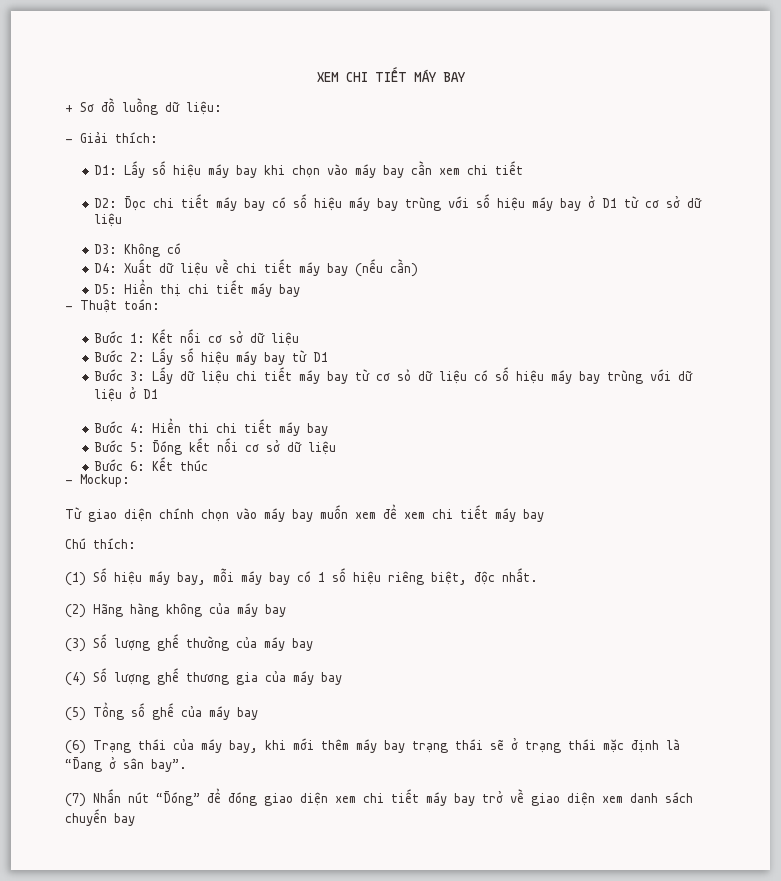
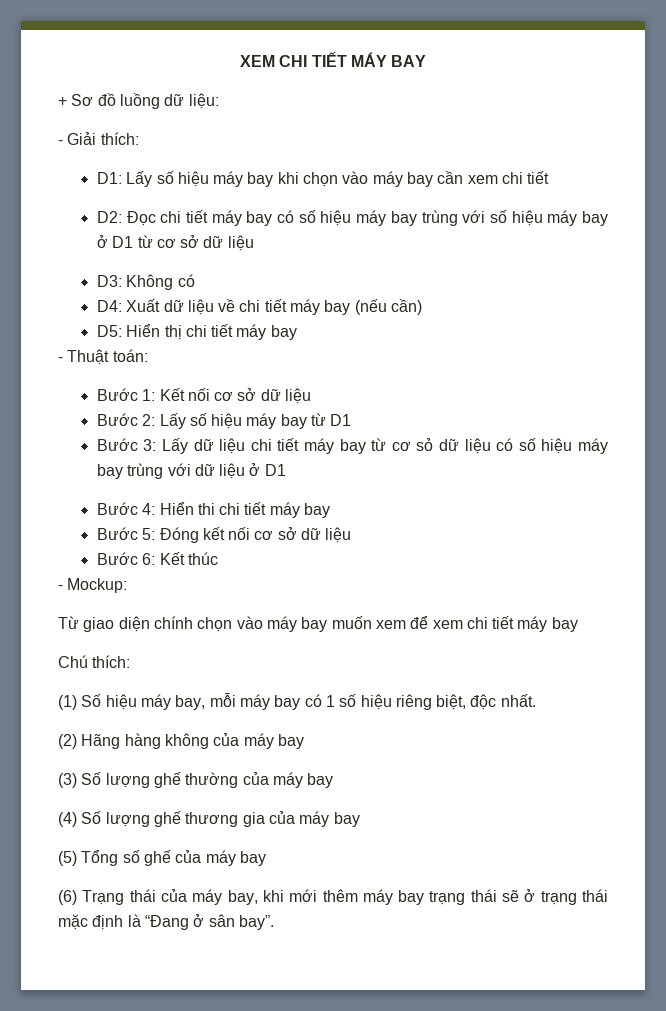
[65,788,693,807] [65,809,135,826] // (7) Nhấn nút “Đóng” để đóng giao diện xem chi tiết máy bay trở về giao diện xem danh sách chuyến bay -> (274, 922) none

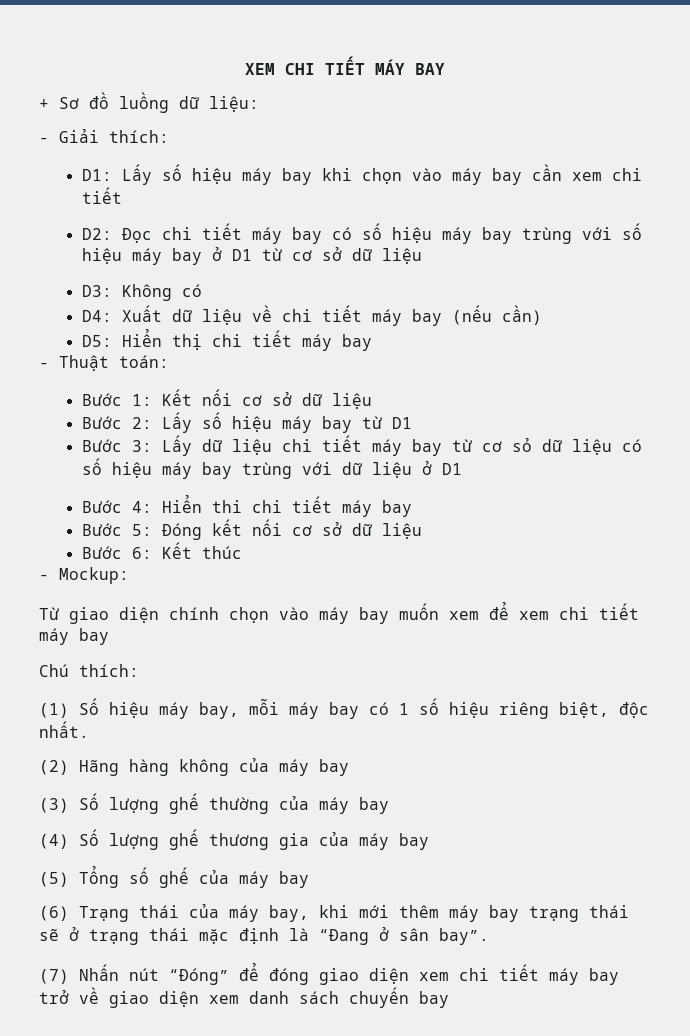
(274, 922) none -> [39,962,619,985] [39,987,449,1008] // (7) Nhấn nút “Đóng” để đóng giao diện xem chi tiết máy bay trở về giao diện xem danh sách chuyến bay

